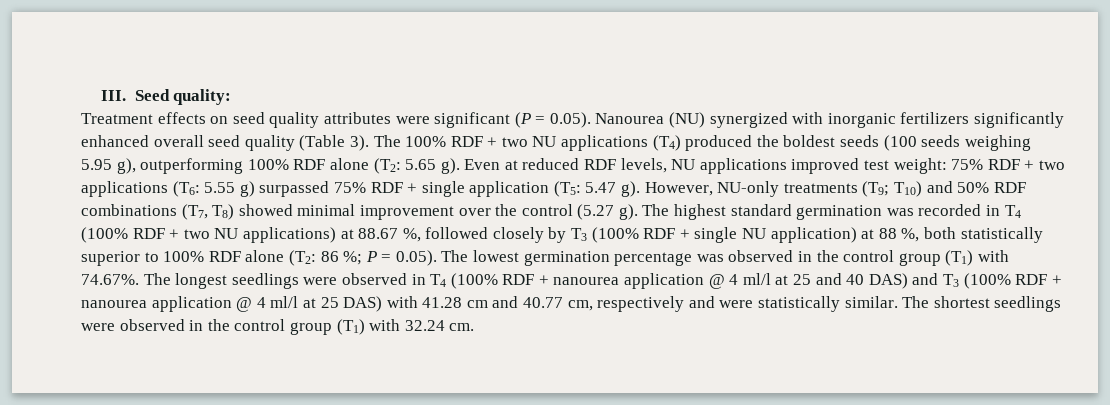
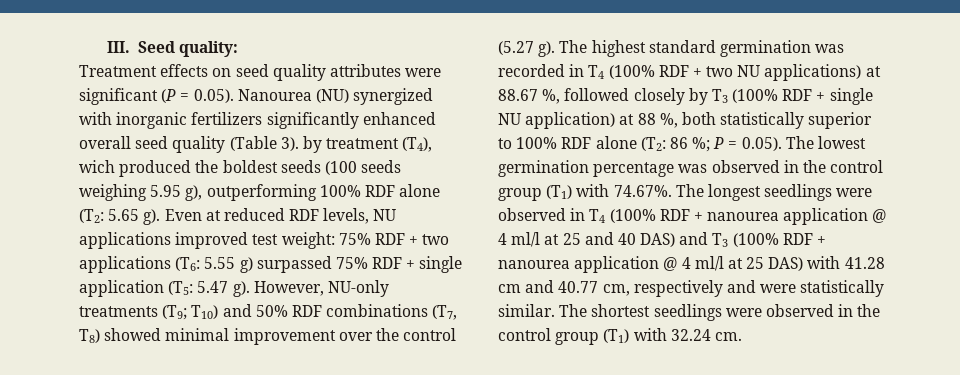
[373,135,681,151] The 100% RDF + two NU applications (T4) -> [302,136,433,153] [79,160,115,173] by treatment (T4), wich

